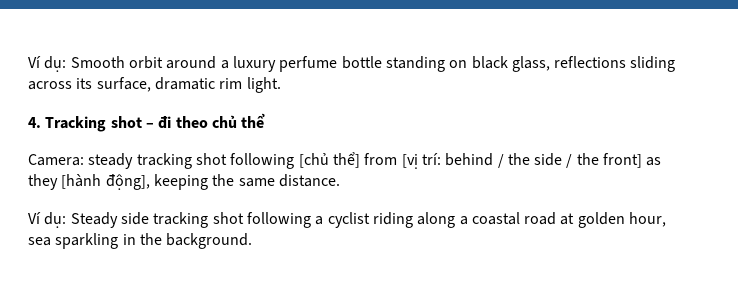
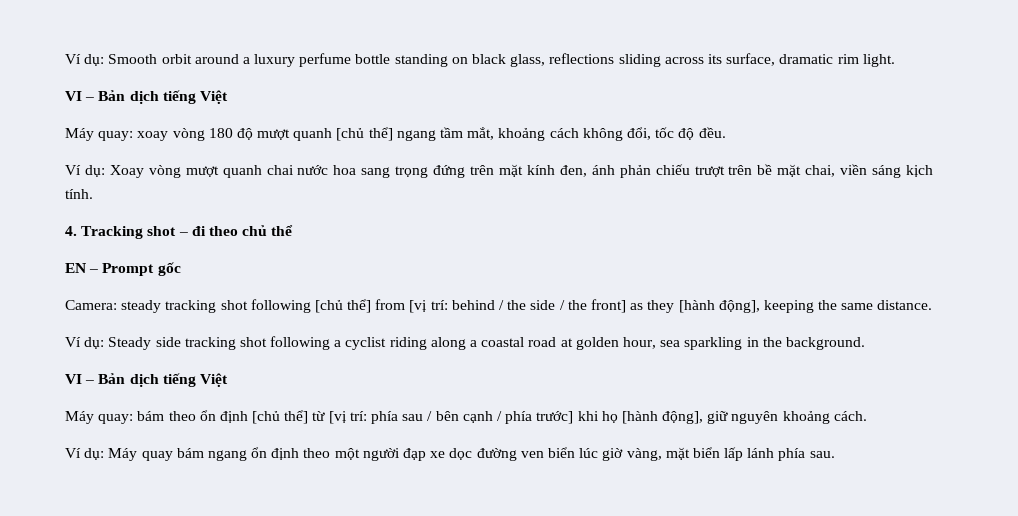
(281, 85) none -> [65,90,228,104] [65,127,726,141] [65,164,933,178] [65,189,93,199] // VI – Bản dịch tiếng Việt // Máy quay: xoay vòng 180 độ mượt quanh [chủ thể] ngang tầm mắt, khoảng cách không đổi, tốc độ đều. // Ví dụ: Xoay vòng mượt quanh chai nước hoa sang trọng đứng trên mặt kính đen, ánh phản chiếu trượt trên bề mặt chai, viền sáng kịch tính.
(266, 120) none -> [65,262,181,276] // EN – Prompt gốc
(253, 241) none -> [65,373,228,387] [65,410,867,424] [65,447,835,461] // VI – Bản dịch tiếng Việt // Máy quay: bám theo ổn định [chủ thể] từ [vị trí: phía sau / bên cạnh / phía trước] khi họ [hành động], giữ nguyên khoảng cách. // Ví dụ: Máy quay bám ngang ổn định theo một người đạp xe dọc đường ven biển lúc giờ vàng, mặt biển lấp lánh phía sau.

